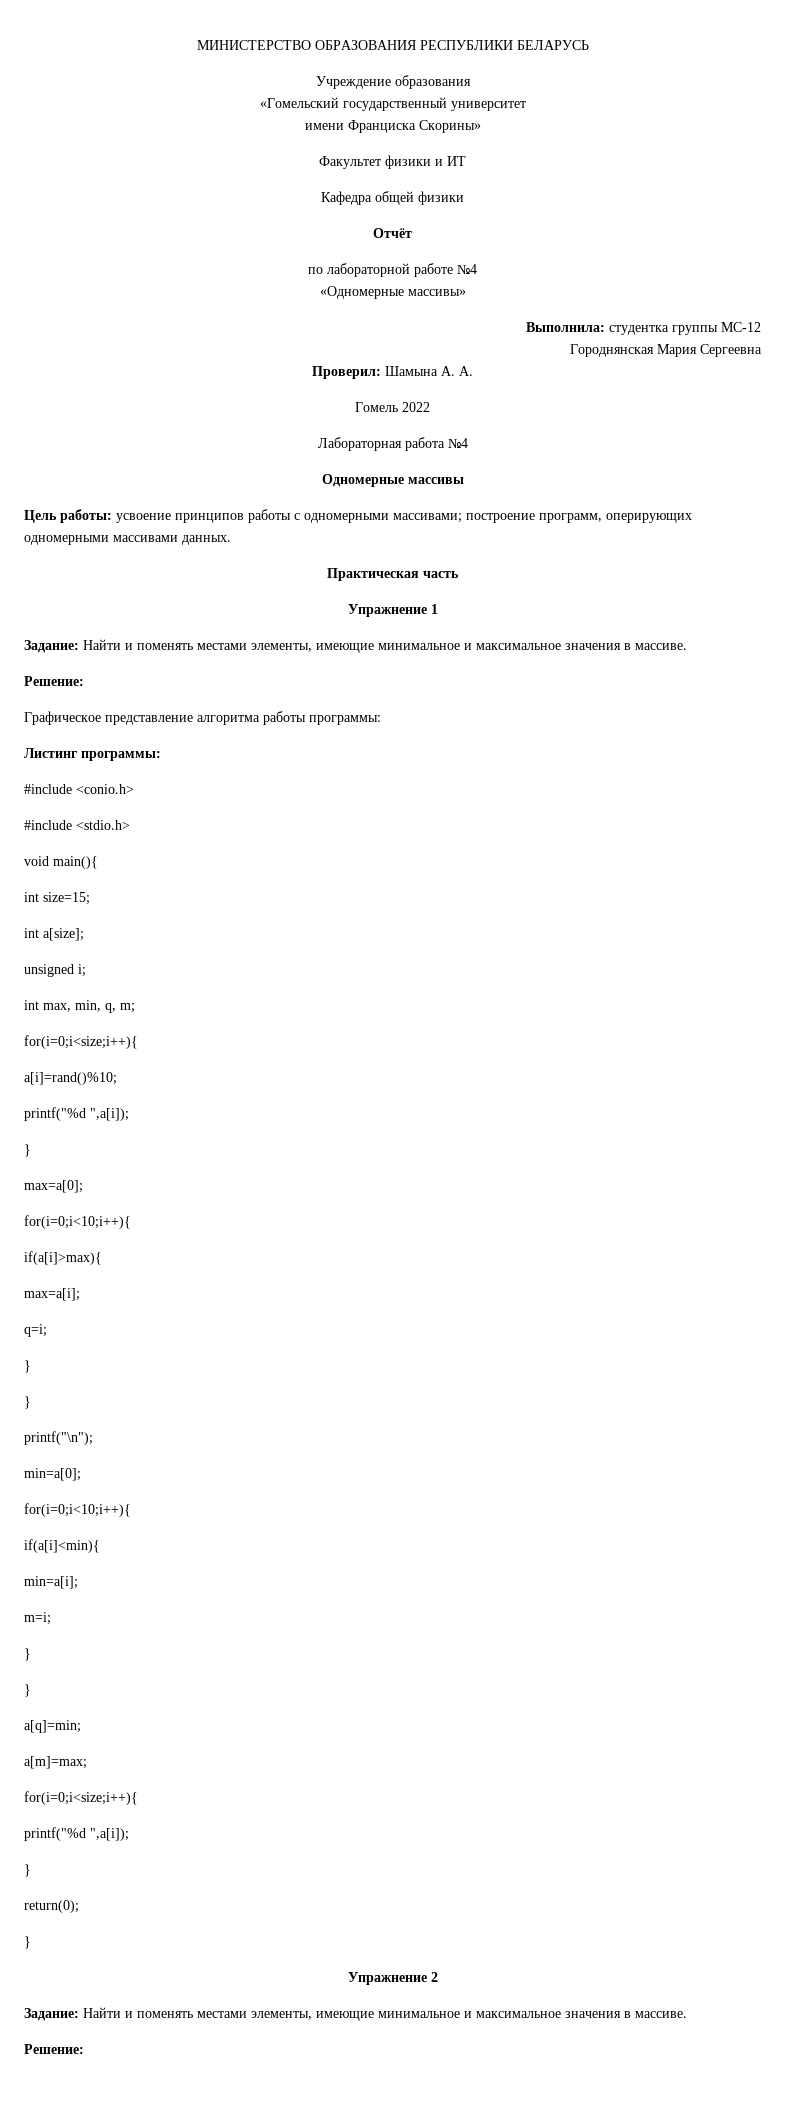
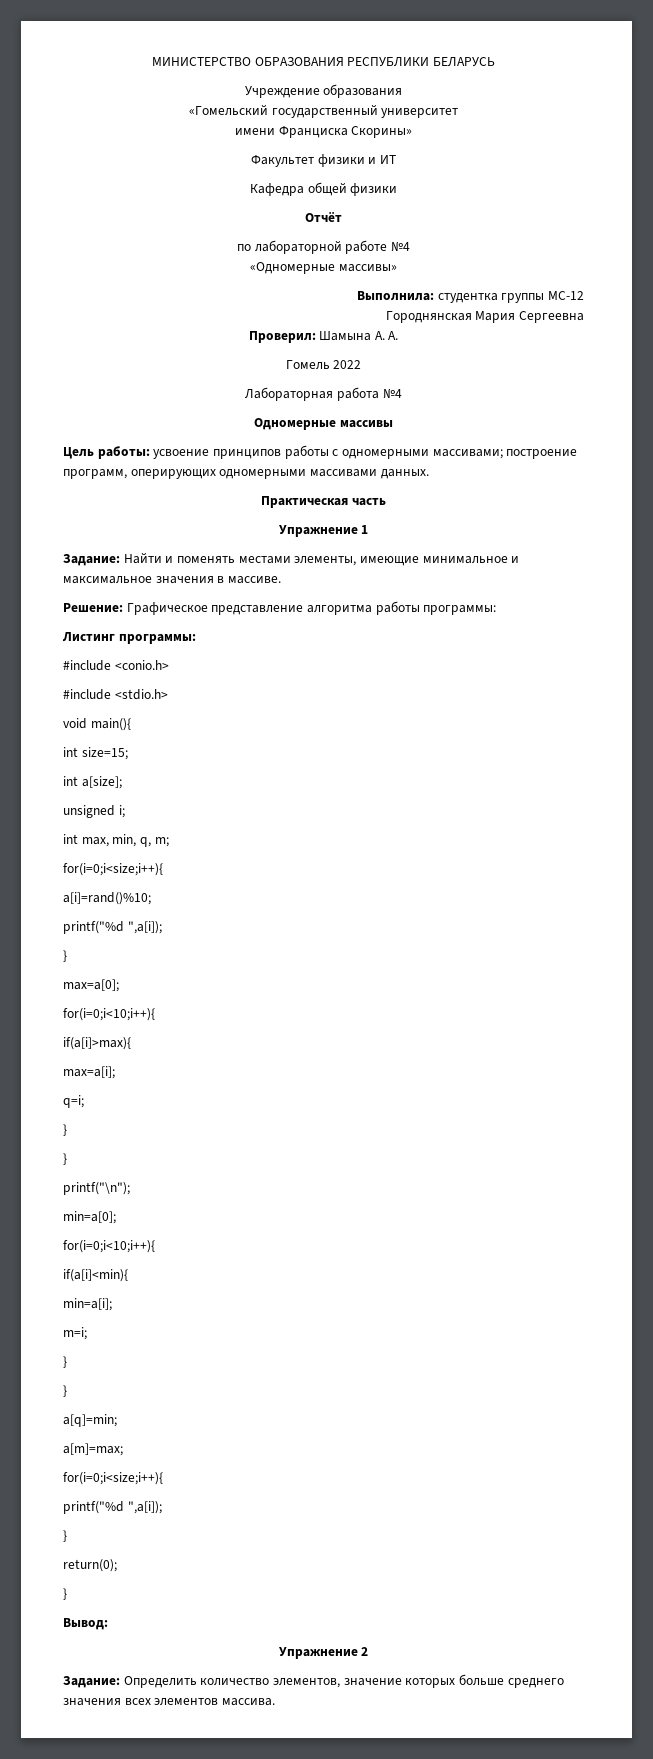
(84, 681) // -> (123, 607) none
(31, 1942) none -> [63,1618,108,1630] // Вывод:
[83,2007,687,2021] [24,2044,84,2054] Найти и поменять местами элементы, имеющие минимальное и максимальное значения в массиве. // Решение: -> [123,1674,564,1688] [63,1698,275,1706] Определить количество элементов, значение которых больше среднего значения всех элементов массива.

